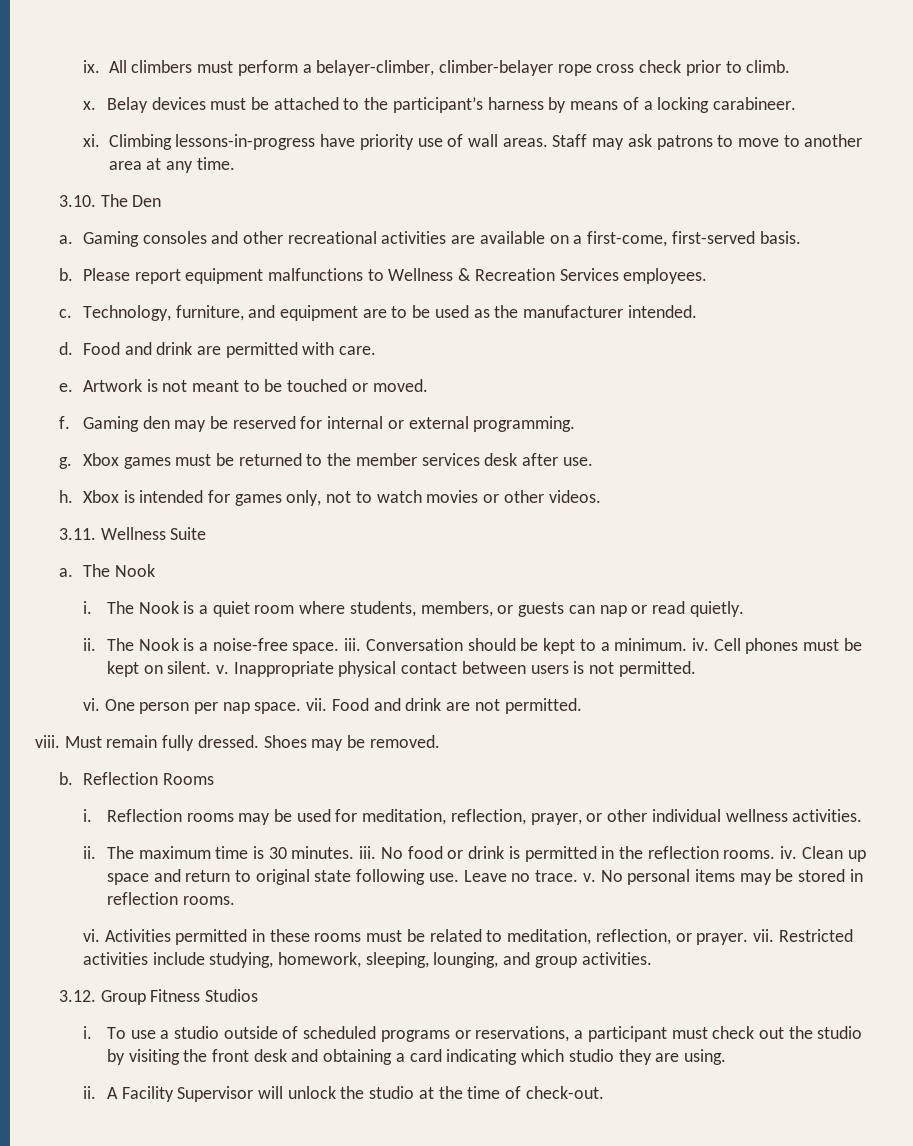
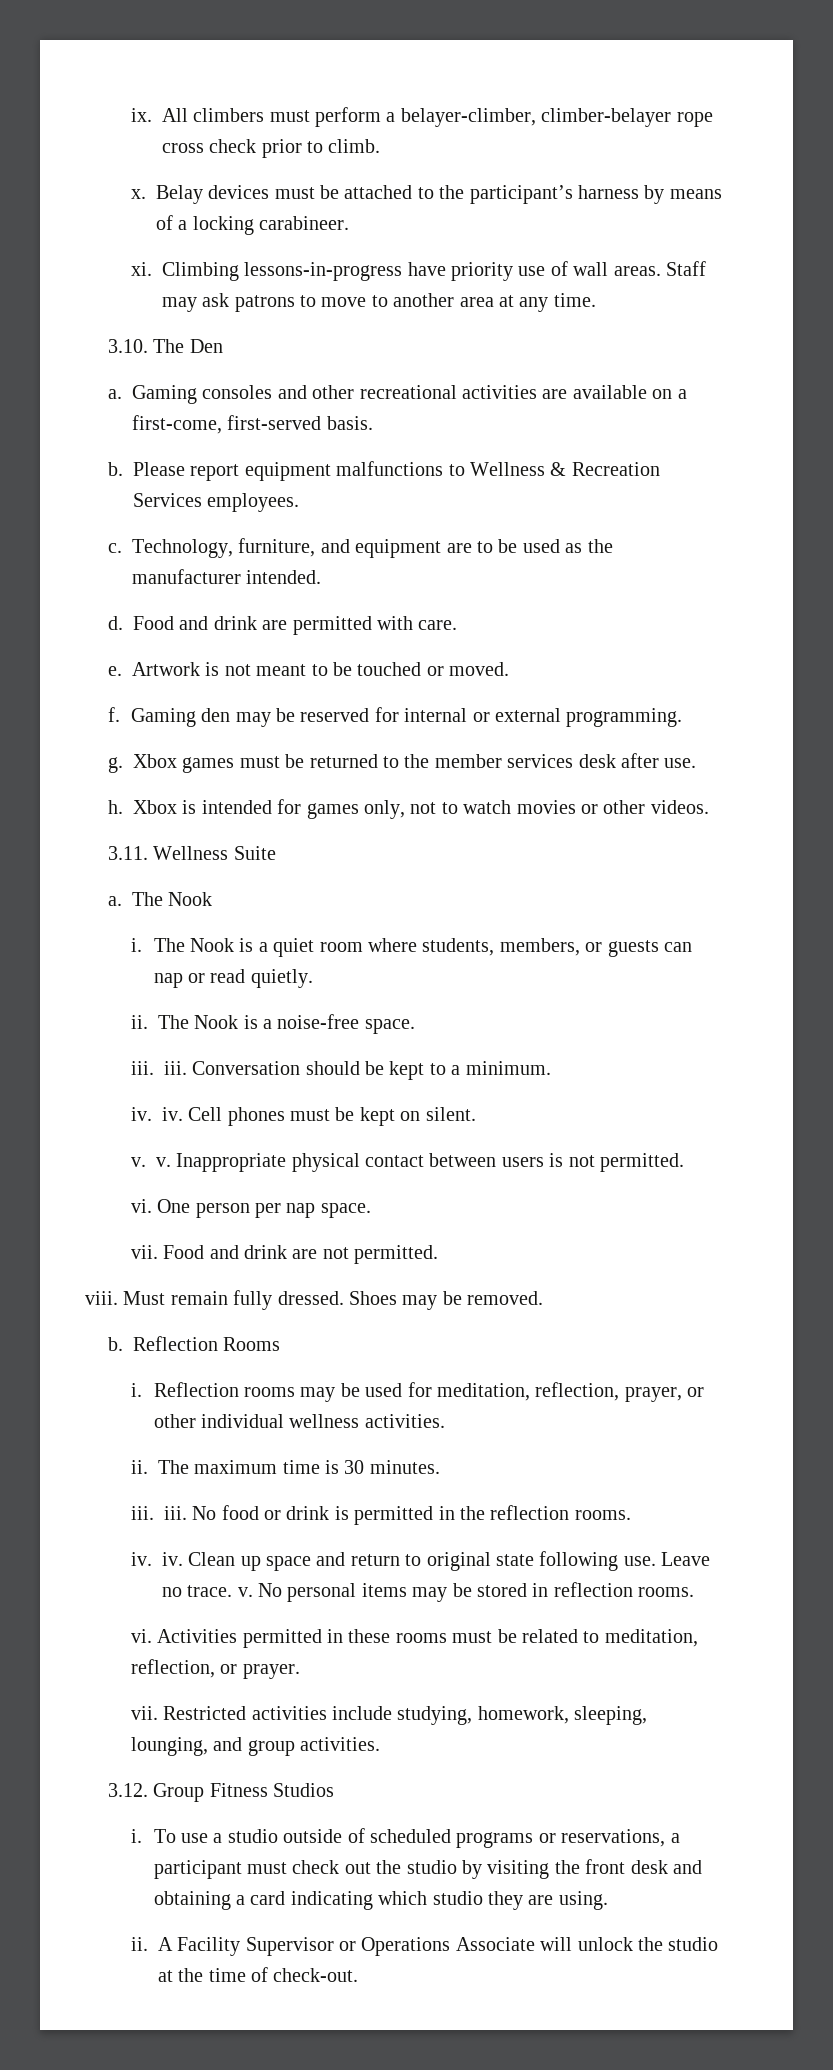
(340, 648) none -> [130,1061,154,1075] // iii.
(688, 644) none -> [130,1107,152,1121] // iv.
(212, 667) none -> [130,1157,146,1167] // v.
(302, 708) none -> (371, 1210) //
(355, 852) none -> [130,1506,154,1520] // iii.
(776, 854) none -> [130,1552,152,1566] // iv.
(749, 939) none -> (300, 1671) //
(254, 1094) none -> [338,1937,535,1956] or Operations Associate

